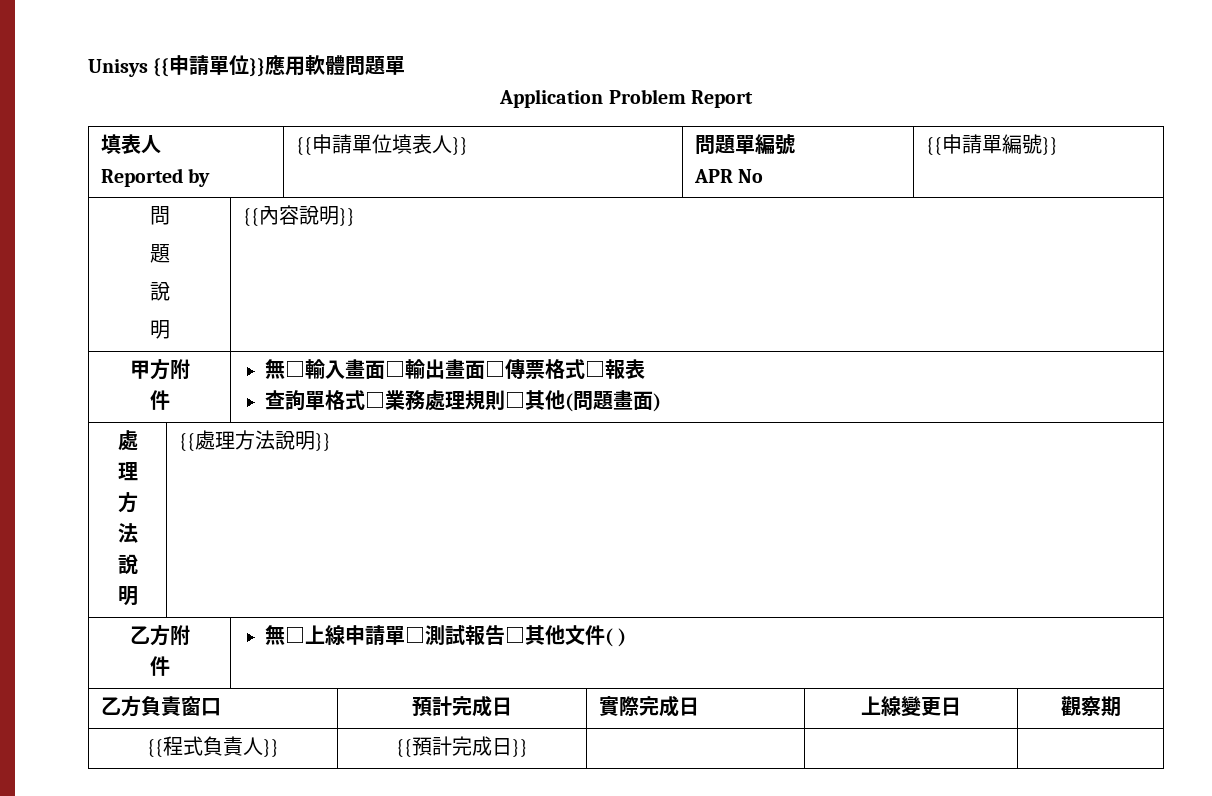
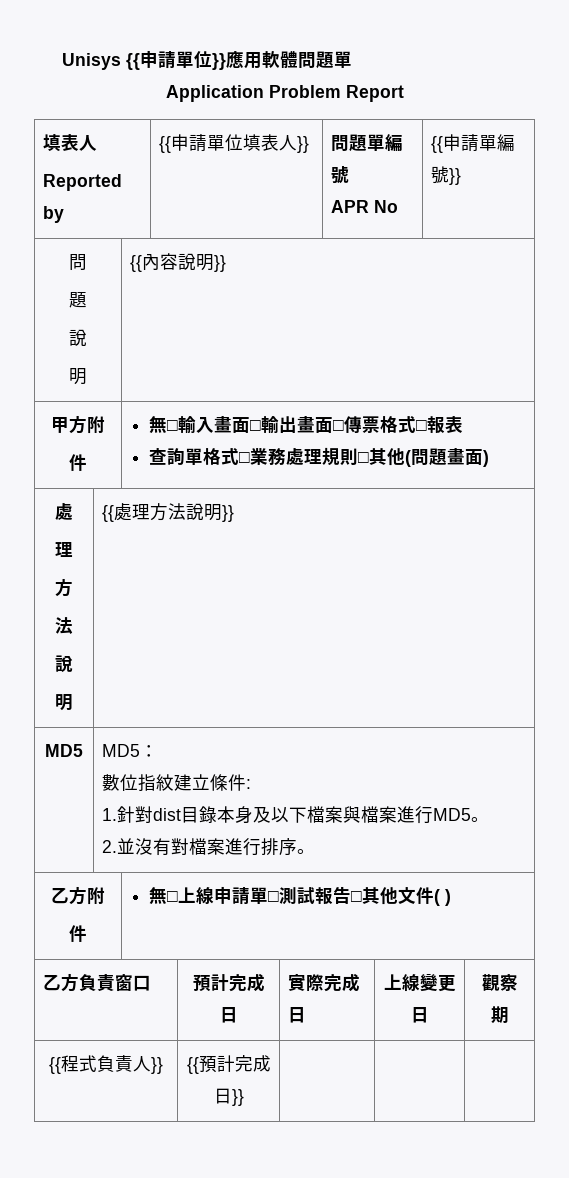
(332, 442) none -> [45,744,83,757] [101,744,158,757] [101,774,251,792] [101,806,489,824] [101,838,315,856] // MD5 | MD5： // 數位指紋建立條件: // 1.針對dist目錄本身及以下檔案與檔案進行MD5。 // 2.並沒有對檔案進行排序。

